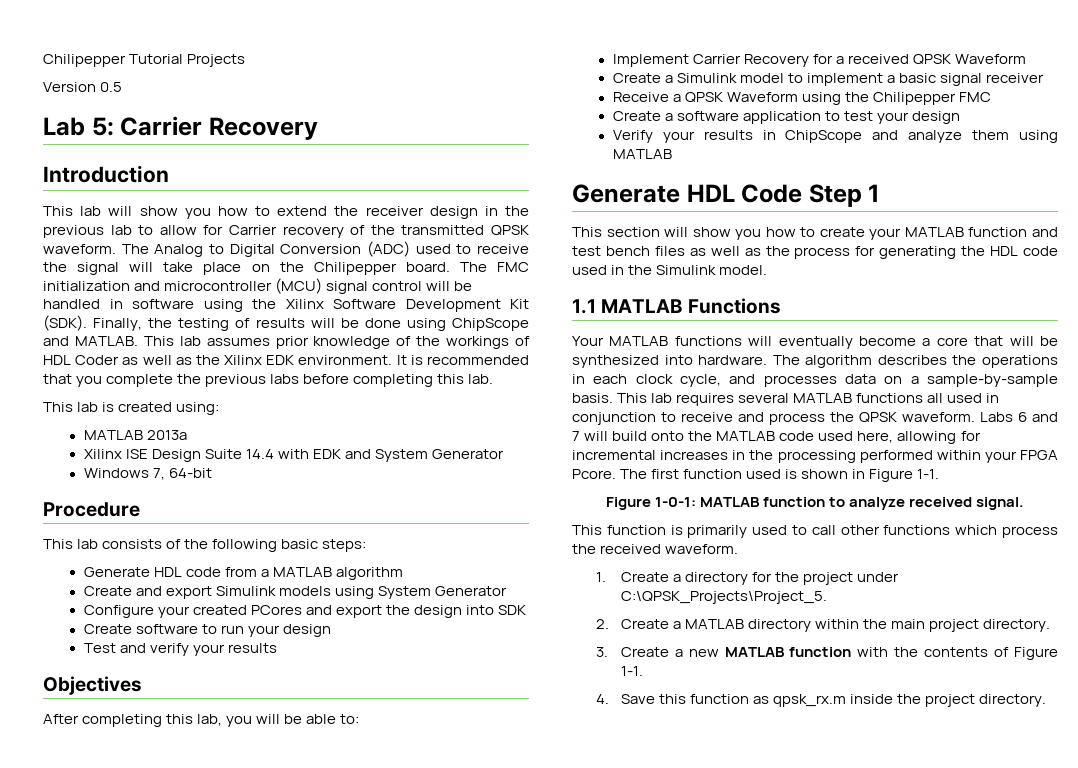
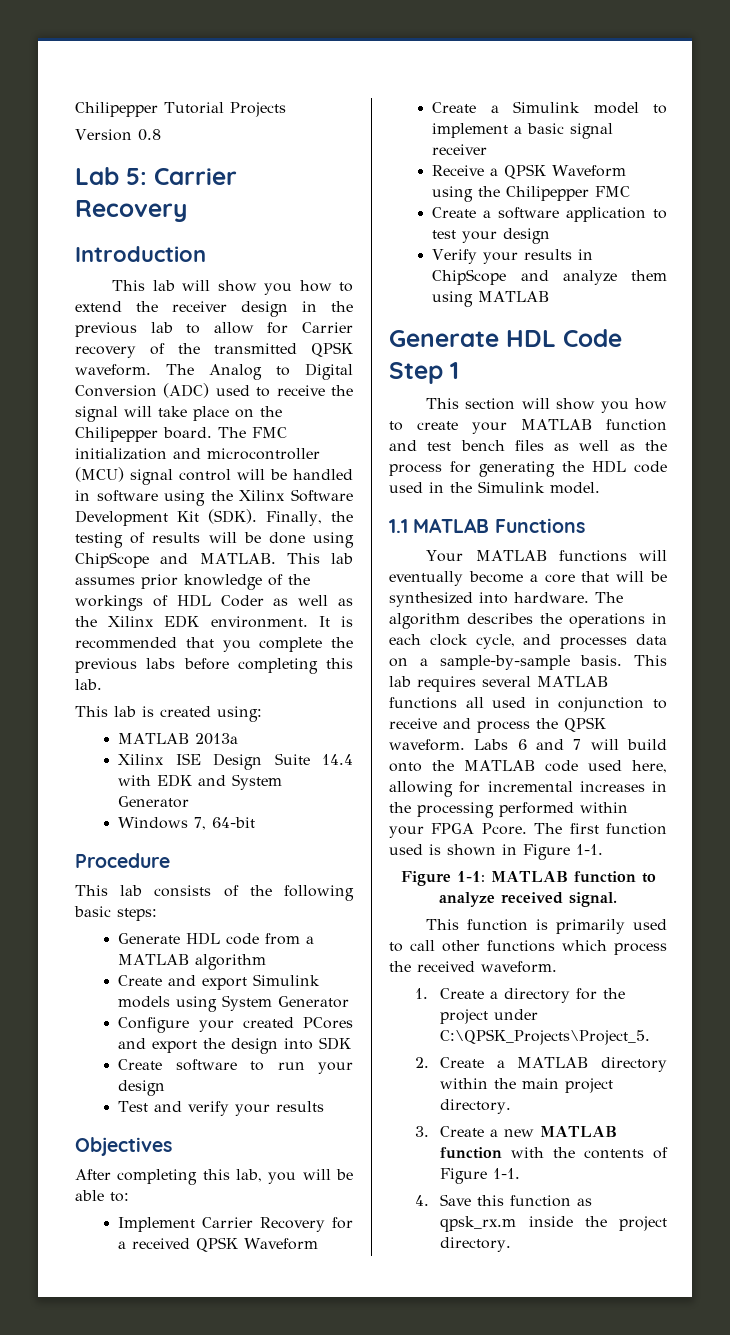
[100,82,123,92] 0.5 -> [137,129,161,141] 0.8
[654,497,696,507] 1-0-1: -> [456,871,485,882] 1-1:

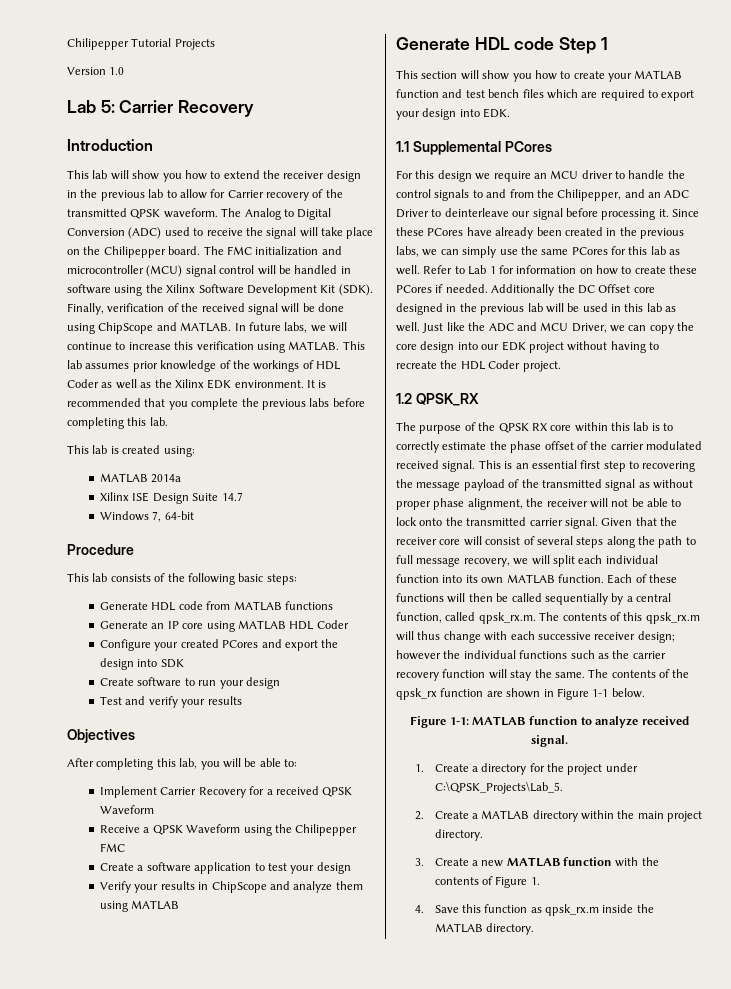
[137,129,161,141] 0.8 -> [109,67,125,75] 1.0
[331,511,353,522] [75,532,201,548] the testing of results -> [107,303,278,315] verification of the received signal
(276, 558) none -> [234,322,347,333] [67,341,340,353] In future labs, we will continue to increase this verification using MATLAB.
[195,733,239,745] 2013a -> [151,474,182,483] 2014a
[322,754,353,765] [118,774,283,790] [118,796,190,808] 14.4 with EDK and System Generator -> [221,492,243,501] 14.7
[306,936,315,944] [118,954,267,970] [118,974,321,990] [118,995,350,1012] a MATLAB algorithm // Create and export Simulink models using System Generator -> [233,601,333,611] [100,620,349,632] MATLAB functions // Generate an IP core using MATLAB HDL Coder
[432,101,667,114] [432,123,614,139] [432,144,488,155] // Create a Simulink model to implement a basic signal receiver -> (155, 809) none
[563,329,622,347] Code -> [514,37,555,50] code
[554,440,667,451] [389,460,667,477] [389,481,600,494] [389,518,585,533] [426,550,667,562] [389,571,667,586] [389,592,623,607] [389,613,667,629] [389,634,667,649] [389,655,667,670] [389,676,608,692] [389,697,667,712] [389,717,606,733] [389,739,667,751] [389,760,667,773] [389,781,667,797] [389,802,628,818] [389,823,667,838] [389,844,441,855] as well as the process for generating the HDL code used in the Simulink model. // 1.1 MATLAB Functions // Your MATLAB functions will eventually become a core that will be synthesized into hardware. The algorithm describes the operations in each clock cycle, and processes data on a sample-by-sample basis. This lab requires several MATLAB functions all used in conjunction to receive and process the QPSK waveform. Labs 6 and 7 will build onto the MATLAB code used here, allowing for incremental increases in the processing performed within your FPGA Pcore. The first function used is -> [546,89,695,101] [396,108,511,120] [396,141,552,155] [396,170,685,182] [396,189,690,201] [396,208,699,220] [396,227,684,239] [396,246,681,258] [396,265,698,275] [396,284,655,296] [396,303,677,315] [396,322,695,334] [396,341,659,353] [396,360,561,372] [396,393,479,406] [396,422,674,434] [396,441,702,453] [396,460,696,472] [396,479,693,491] [396,498,682,510] [396,517,677,529] [396,536,696,548] [396,555,658,567] [396,574,677,584] [396,593,671,605] [396,612,700,624] [396,631,675,643] [396,650,666,660] [396,669,690,681] [396,688,503,700] which are required to export your design into EDK. // 1.1 Supplemental PCores // For this design we require an MCU driver to handle the control signals to and from the Chilipepper, and an ADC Driver to deinterleave our signal before processing it. Since these PCores have already been created in the previous labs, we can simply use the same PCores for this lab as well. Refer to Lab 1 for information on how to create these PCores if needed. Additionally the DC Offset core designed in the previous lab will be used in this lab as well. Just like the ADC and MCU Driver, we can copy the core design into our EDK project without having to recreate the HDL Coder project. // 1.2 QPSK_RX // The purpose of the QPSK RX core within this lab is to correctly estimate the phase offset of the carrier modulated received signal. This is an essential first step to recovering the message payload of the transmitted signal as without proper phase alignment, the receiver will not be able to lock onto the transmitted carrier signal. Given that the receiver core will consist of several steps along the path to full message recovery, we will split each individual function into its own MATLAB function. Each of these functions will then be called sequentially by a central function, called qpsk_rx.m. The contents of this qpsk_rx.m will thus change with each successive receiver design; however the individual functions such as the carrier recovery function will stay the same. The contents of the qpsk_rx function are
[576,844,603,855] 1-1. -> [592,688,645,698] 1-1 below.
[426,919,667,934] [389,940,667,955] [389,961,557,973] // This function is primarily used to call other functions which process the received waveform. -> (568, 741) none
[440,1029,651,1045] C:\QPSK_Projects\Project_5. -> [434,781,563,794] C:\QPSK_Projects\Lab_5.
[493,1168,521,1179] 1-1. -> [530,877,540,885] 1.
[619,1216,667,1231] project -> [434,923,483,933] MATLAB

